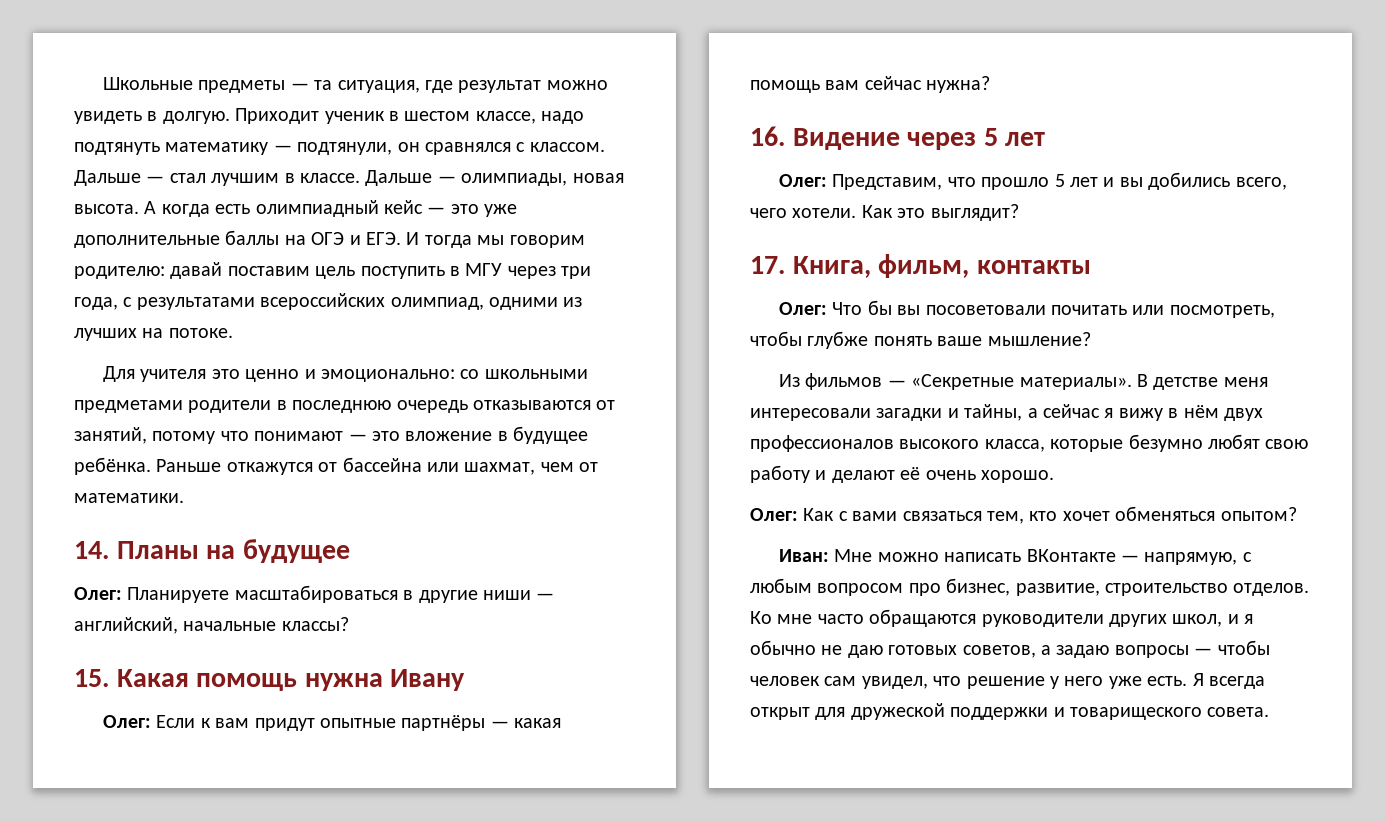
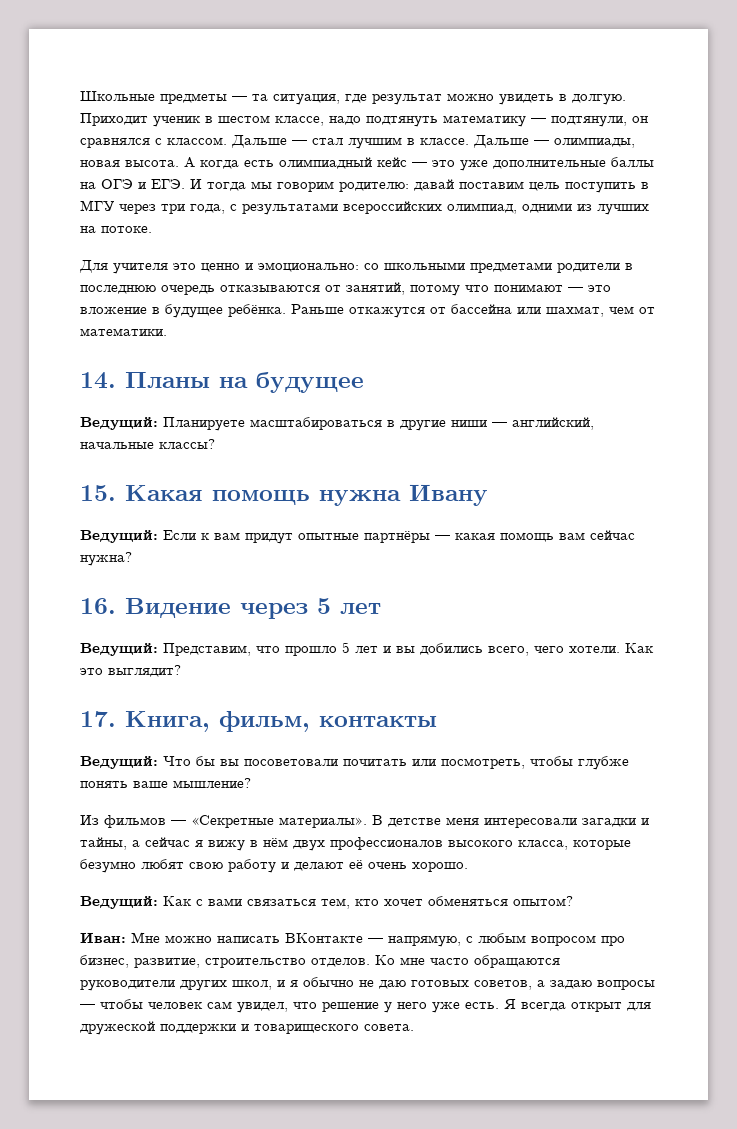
[74,587,122,600] Олег: -> [80,417,158,430] Ведущий:
[103,715,152,728] Олег: -> [80,530,158,543] Ведущий:
[779,174,828,187] Олег: -> [80,643,158,656] Ведущий:
[779,302,828,315] Олег: -> [80,756,158,769] Ведущий:
[750,508,798,521] Олег: -> [80,896,158,909] Ведущий:

